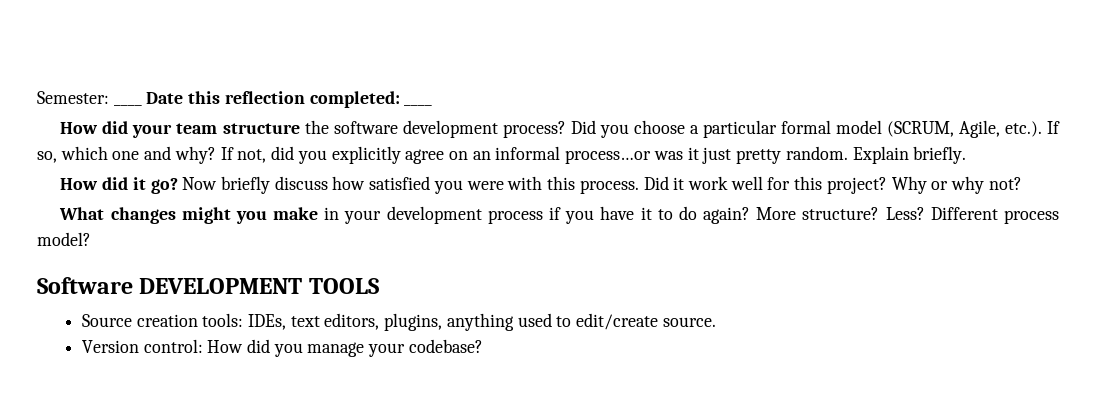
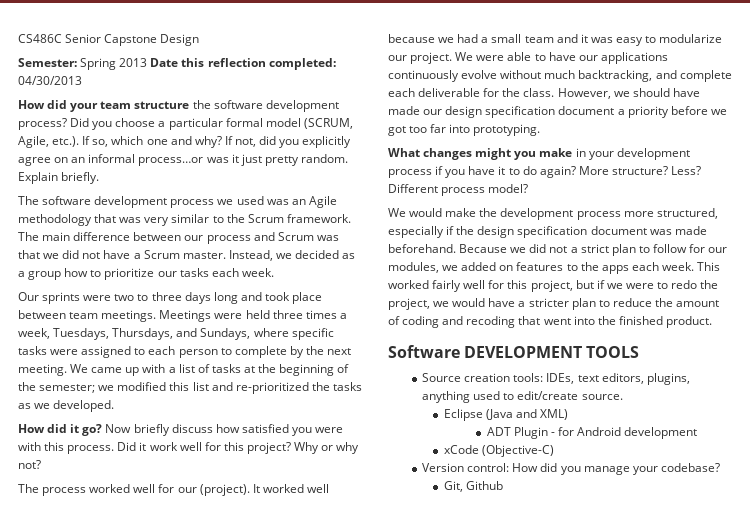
[37,91,109,104] [113,104,142,106] Semester: ____ -> [18,34,200,46] [18,58,148,70] CS486C Senior Capstone Design // Semester: Spring 2013
[404,104,433,106] ____ -> [18,76,82,85] 04/30/2013
(967, 155) none -> [18,196,337,208] [18,214,351,226] [18,232,339,244] [18,250,356,261] [18,268,274,280] [18,292,323,304] [18,310,347,322] [18,328,334,340] [18,346,352,358] [18,364,350,376] [18,382,362,394] [18,400,115,412] // The software development process we used was an Agile methodology that was very similar to the Scrum framework. The main difference between our process and Scrum was that we did not have a Scrum master. Instead, we decided as a group how to prioritize our tasks each week. // Our sprints were two to three days long and took place between team meetings. Meetings were held three times a week, Tuesdays, Thursdays, and Sundays, where specific tasks were assigned to each person to complete by the next meeting. We came up with a list of tasks at the beginning of the semester; we modified this list and re-prioritized the tasks as we developed.
(1022, 183) none -> [18,484,329,496] [388,34,723,46] [388,52,668,64] [388,70,732,82] [388,88,700,99] [388,106,727,118] [388,124,541,136] // The process worked well for our (project). It worked well because we had a small team and it was easy to modularize our project. We were able to have our applications continuously evolve without much backtracking, and complete each deliverable for the class. However, we should have made our design specification document a priority before we got too far into prototyping.
(91, 239) none -> [388,208,718,220] [388,226,707,238] [388,244,728,256] [388,262,721,274] [388,280,719,292] [388,298,720,310] [388,316,712,328] // We would make the development process more structured, especially if the design specification document was made beforehand. Because we did not a strict plan to follow for our modules, we added on features to the apps each week. This worked fairly well for this project, but if we were to redo the project, we would have a stricter plan to reduce the amount of coding and recoding that went into the finished product.
(716, 322) none -> [443,409,568,421] [486,427,698,439] [443,445,554,457] // Eclipse (Java and XML) // ADT Plugin - for Android development // xCode (Objective-C)
(483, 346) none -> [443,481,503,492] // Git, Github

